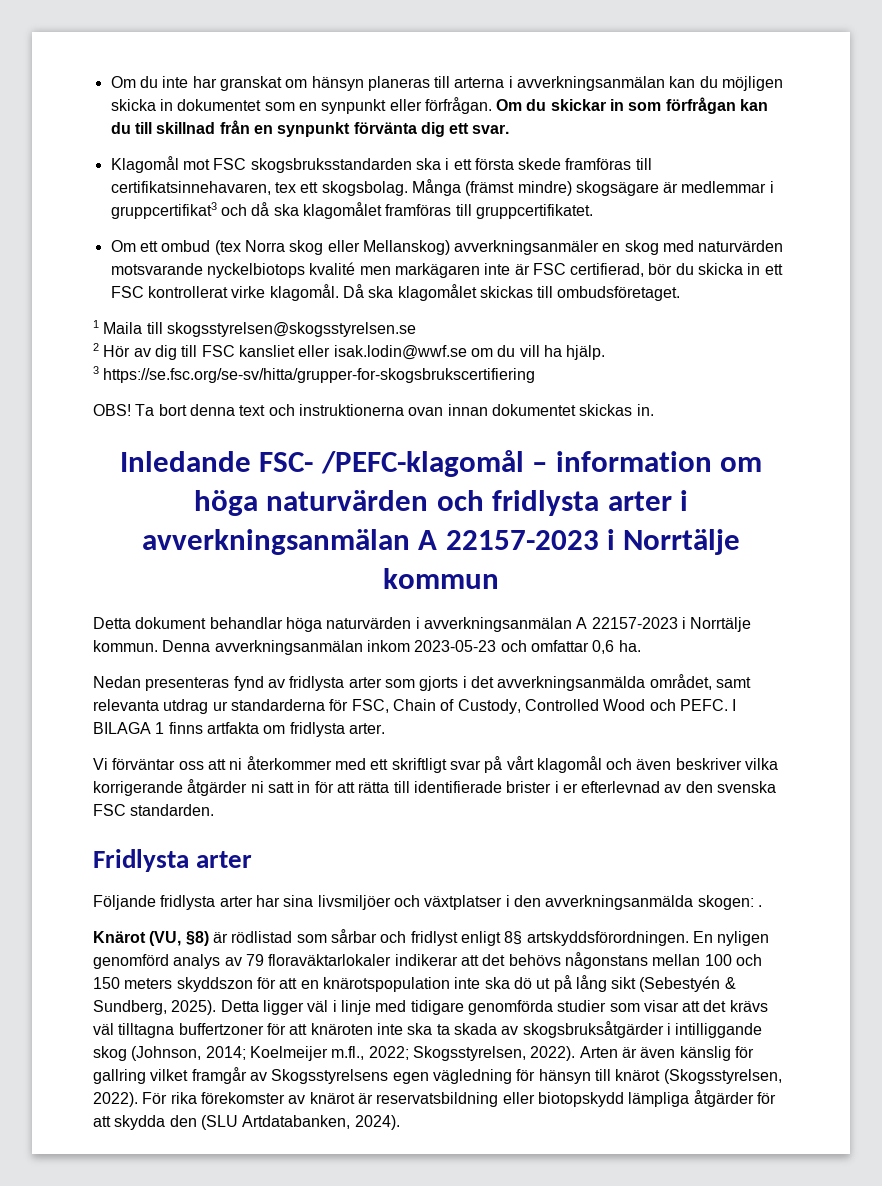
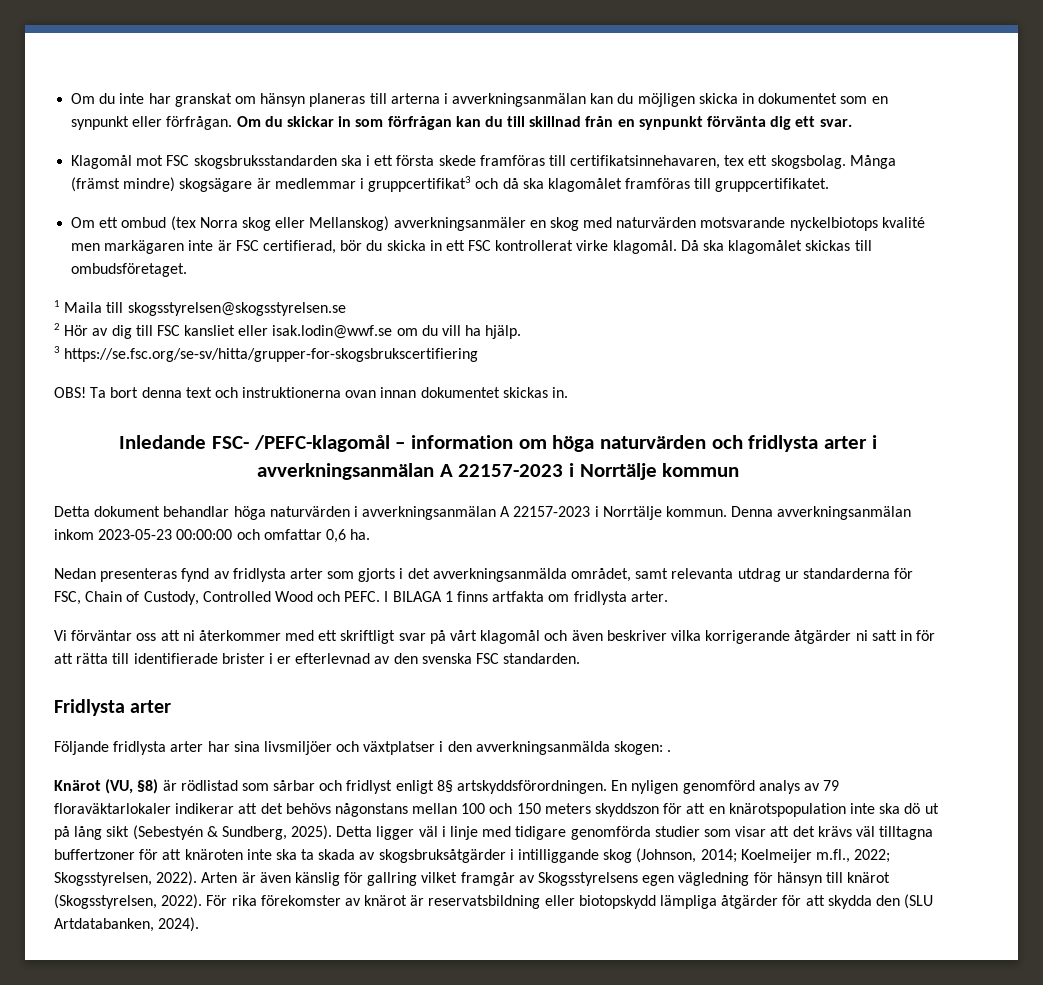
(497, 646) none -> [176,529,233,540] 00:00:00

